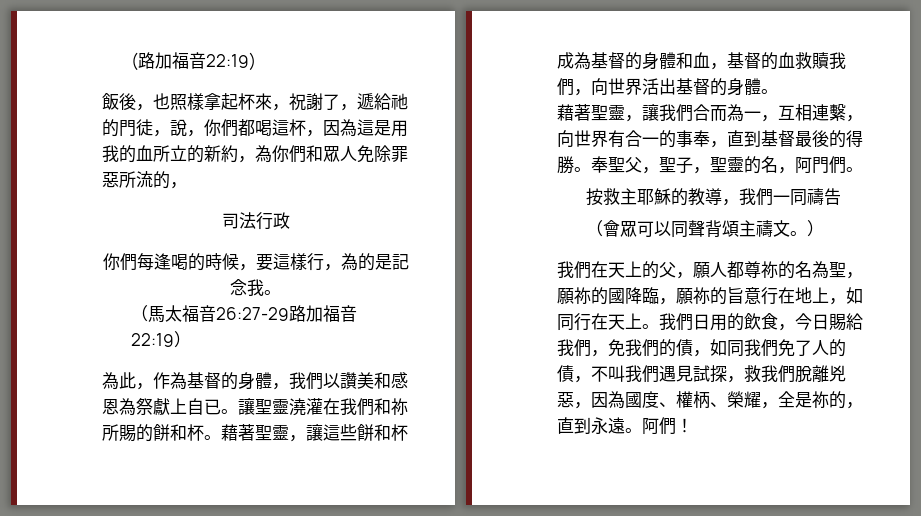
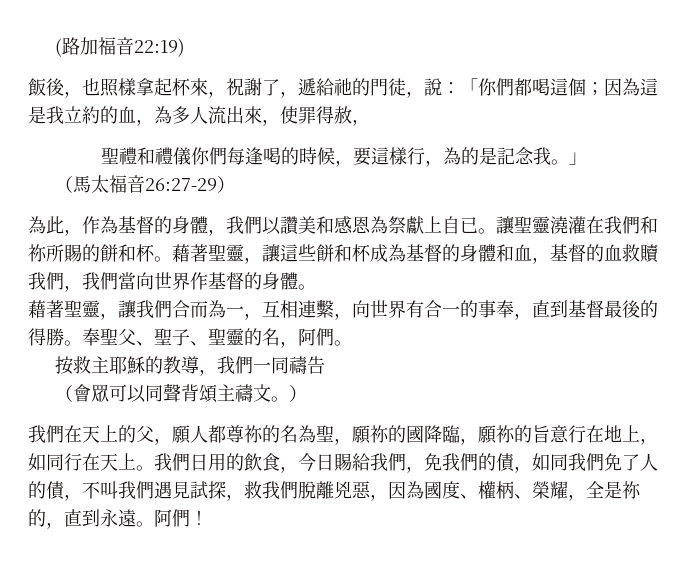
[187,130,204,137] ， -> [442,78,478,94] ：「
[289,119,323,137] 杯， -> [568,78,604,96] 個；
[391,120,408,137] [102,145,408,163] [102,171,187,189] [221,212,290,230] 用我的血所立的新約，為你們和眾人免除罪惡所流的， // 司法行政 // -> [46,106,370,126] [101,147,191,165] 我立約的血，為多人流出來，使罪得赦， // 聖禮和禮儀
(281, 292) none -> [569,152,587,165] 」
[289,305,358,322] [131,333,175,347] 路加福音22:19 -> (218, 184) none
[591,78,676,95] 向世界活出 -> [82,272,208,290] 我們當向世界作
[642,157,710,174] ，聖子， -> [136,328,208,346] 、聖子、
[812,157,829,174] 門 -> (316, 337) none

